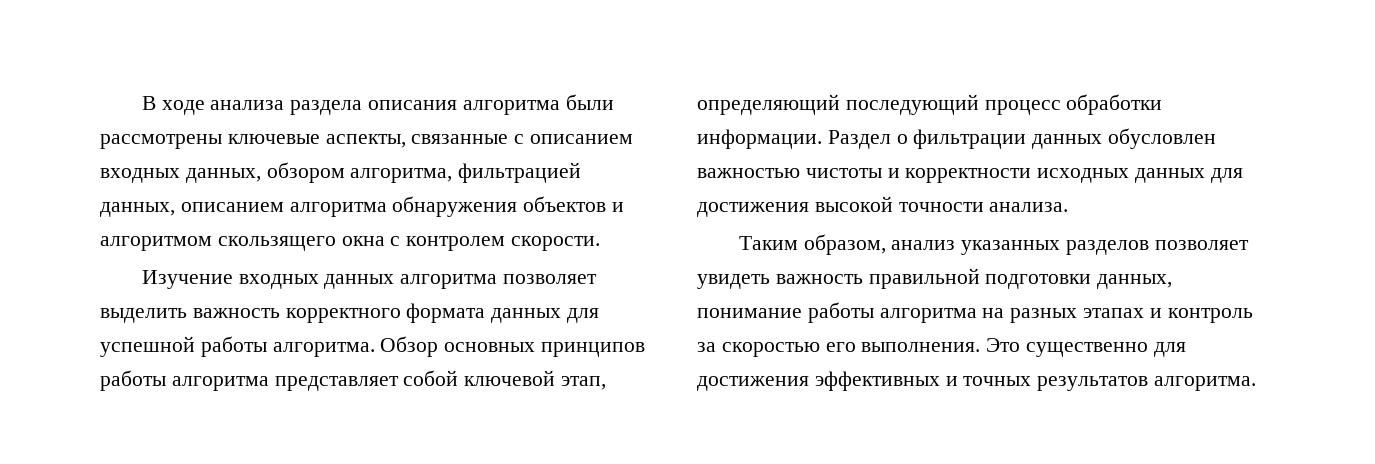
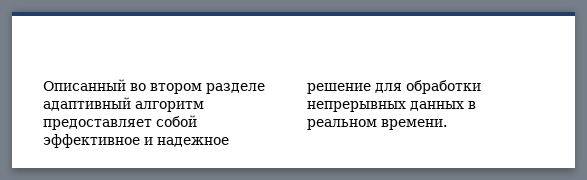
[141,94,614,115] [100,134,634,149] [100,162,582,183] [100,196,625,217] [100,236,601,251] [141,270,597,289] [100,303,600,323] [100,336,646,357] [100,370,607,391] [697,94,1163,115] [697,128,1217,149] [697,168,1243,183] [697,196,1069,217] [738,234,1249,255] [697,268,1173,289] [697,302,1253,323] [697,338,1186,357] [697,371,1257,391] В ходе анализа раздела описания алгоритма были рассмотрены ключевые аспекты, связанные с описанием входных данных, обзором алгоритма, фильтрацией данных, описанием алгоритма обнаружения объектов и алгоритмом скользящего окна с контролем скорости. // Изучение входных данных алгоритма позволяет выделить важность корректного формата данных для успешной работы алгоритма. Обзор основных принципов работы алгоритма представляет собой ключевой этап, определяющий последующий процесс обработки информации. Раздел о фильтрации данных обусловлен важностью чистоты и корректности исходных данных для достижения высокой точности анализа. // Таким образом, анализ указанных разделов позволяет увидеть важность правильной подготовки данных, понимание работы алгоритма на разных этапах и контроль за скоростью его выполнения. Это существенно для достижения эффективных и точных результатов алгоритма. -> [43,79,265,94] [43,97,204,112] [43,115,197,130] [43,134,229,148] [307,80,481,94] [307,101,476,112] [307,119,447,130] Описанный во втором разделе адаптивный алгоритм предоставляет собой эффективное и надежное решение для обработки непрерывных данных в реальном времени.

